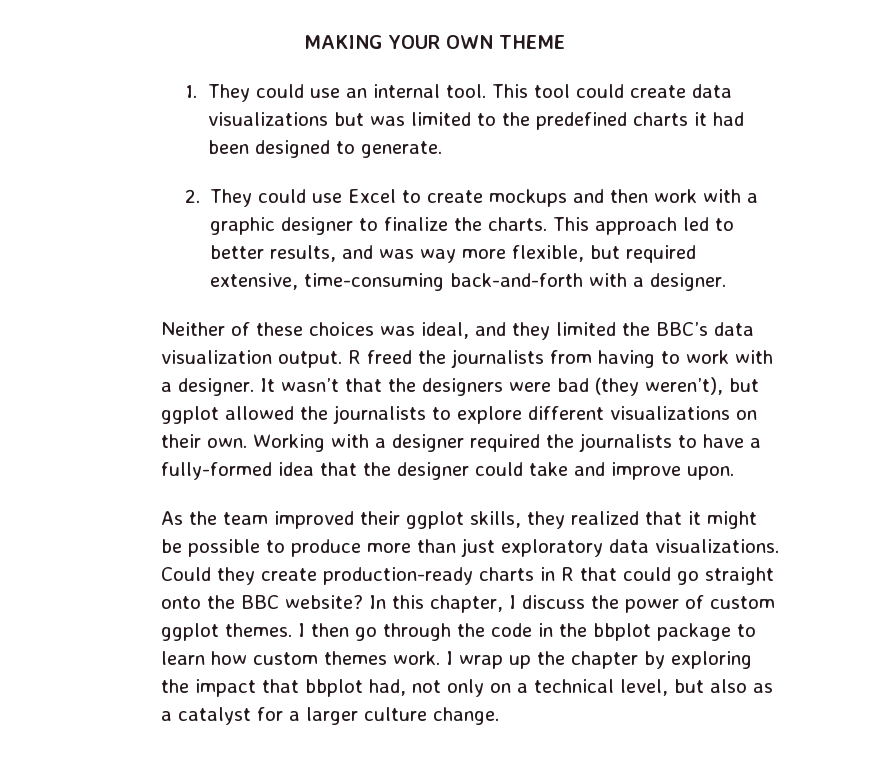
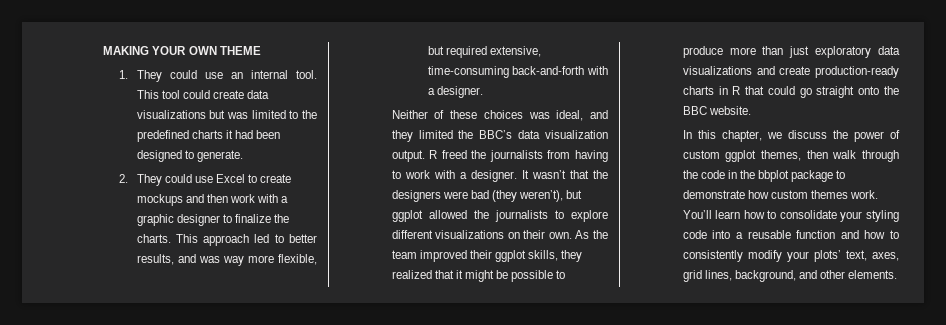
[252,433,761,452] [160,462,734,480] Working with a designer required the journalists to have a fully-formed idea that the designer could take and improve upon. // -> (572, 235) none
[654,539,779,553] [160,567,255,585] visualizations. Could they -> [682,66,775,75] visualizations and
[284,595,363,609] website? -> [708,106,751,115] website. //
[508,595,516,609] I -> [766,132,782,139] we
[224,623,377,641] themes. I then go -> [761,150,857,161] themes, then walk
[160,651,205,665] learn -> [682,190,745,199] demonstrate
[445,651,752,669] [160,679,773,697] [160,707,499,725] I wrap up the chapter by exploring the impact that bbplot had, not only on a technical level, but also as a catalyst for a larger culture change. -> [682,210,899,222] [682,230,899,239] [682,250,899,262] [682,270,898,282] You’ll learn how to consolidate your styling code into a reusable function and how to consistently modify your plots’ text, axes, grid lines, background, and other elements.

